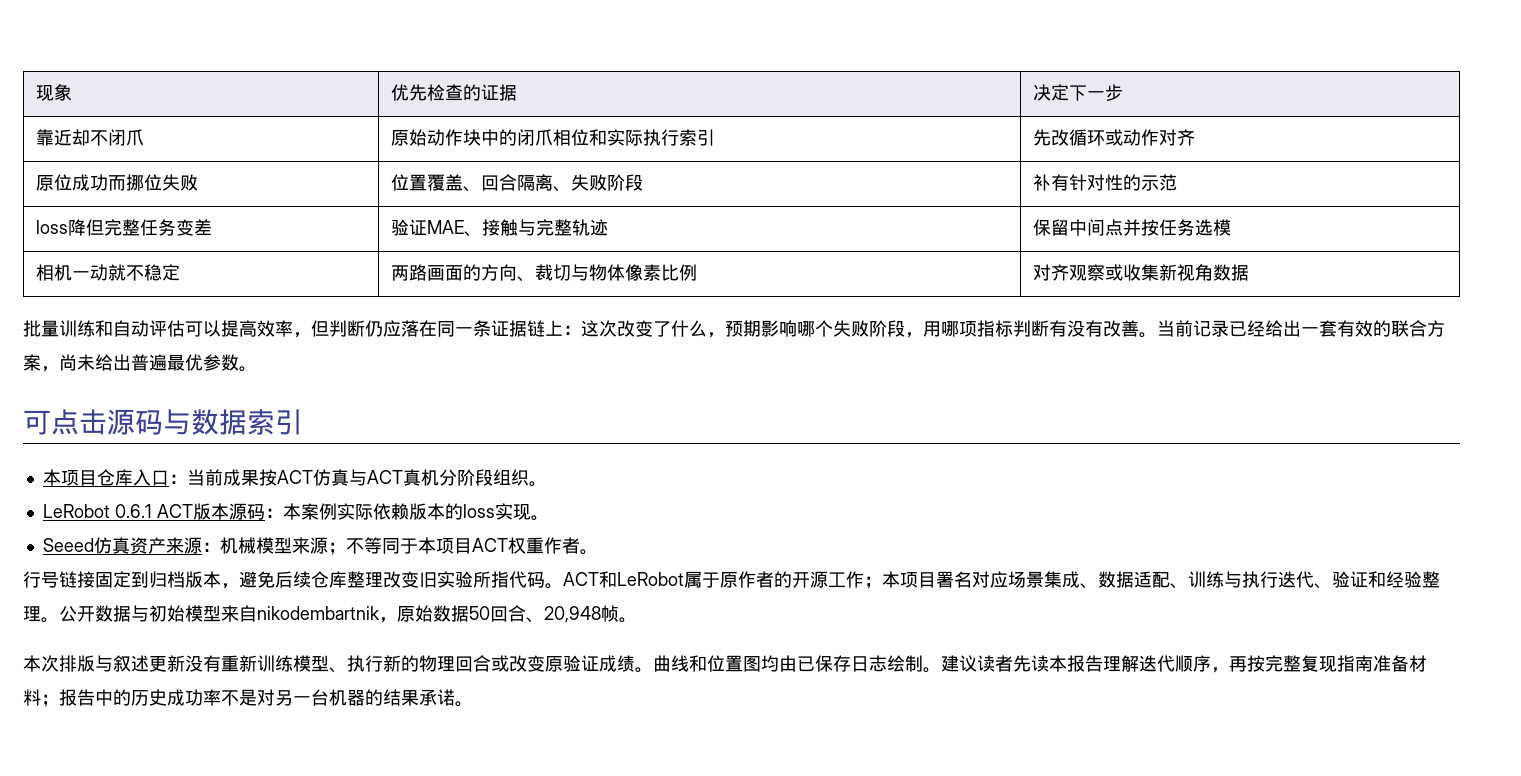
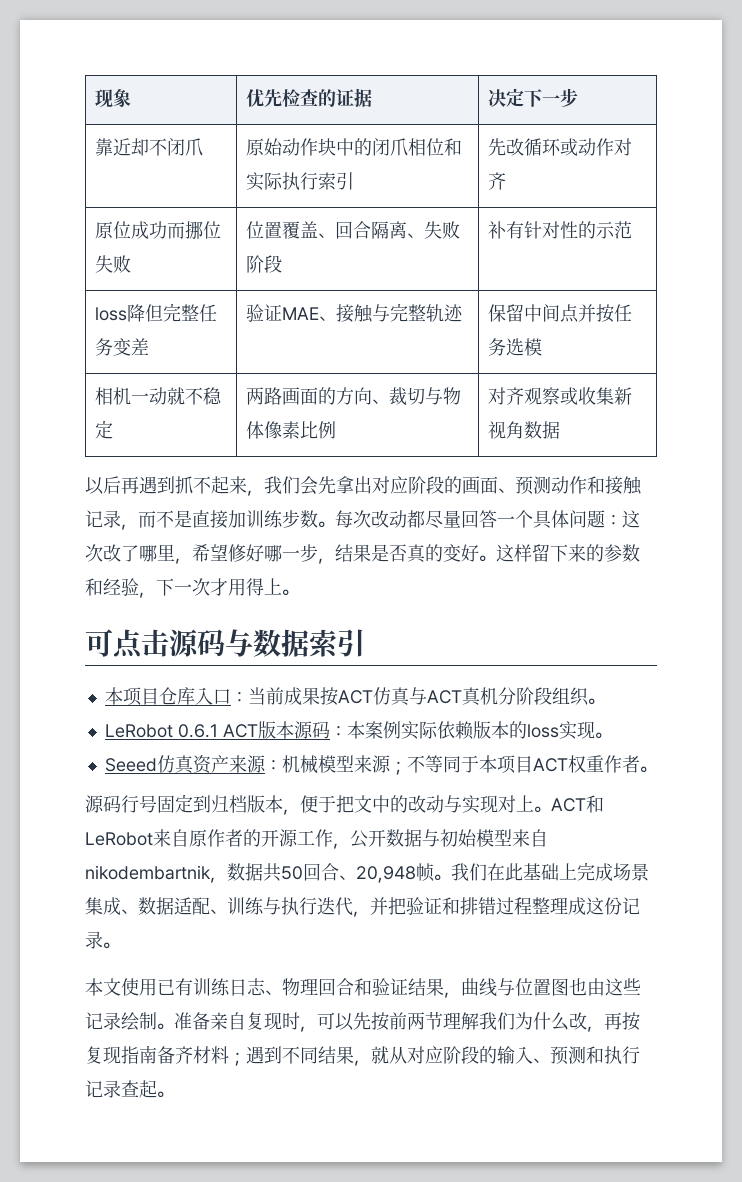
[23,320,1445,338] [23,354,239,372] 批量训练和自动评估可以提高效率，但判断仍应落在同一条证据链上：这次改变了什么，预期影响哪个失败阶段，用哪项指标判断有没有改善。当前记录已经给出一套有效的联合方案，尚未给出普遍最优参数 -> [85,476,642,496] [85,510,640,530] [85,544,640,564] [85,578,282,598] 以后再遇到抓不起来，我们会先拿出对应阶段的画面、预测动作和接触记录，而不是直接加训练步数。每次改动都尽量回答一个具体问题：这次改了哪里，希望修好哪一步，结果是否真的变好。这样留下来的参数和经验，下一次才用得上
[23,571,95,588] 行号链接 -> [85,795,157,813] 源码行号
[239,571,545,588] 避免后续仓库整理改变旧实验所指代码 -> [300,795,534,814] 便于把文中的改动与实现对上
[684,571,720,588] 属于 -> [153,829,189,847] 来自
[864,571,1008,589] ；本项目署名对应 -> [333,829,548,849] [85,862,613,883] ，公开数据与初始模型来自nikodembartnik，数据共50回合、20,948帧。我们在此基础上完成
[1314,571,1440,589] [23,605,637,623] [23,655,1427,673] [23,689,455,707] 、验证和经验整理。公开数据与初始模型来自nikodembartnik，原始数据50回合、20,948帧。 // 本次排版与叙述更新没有重新训练模型、执行新的物理回合或改变原验证成绩。曲线和位置图均由已保存日志绘制。建议读者先读本报告理解迭代顺序，再按完整复现指南准备材料；报告中的历史成功率不是对另一台机器的结果承诺 -> [353,897,640,917] [85,931,120,949] [85,978,641,998] [85,1012,640,1032] [85,1045,640,1066] [85,1080,157,1098] ，并把验证和排错过程整理成这份记录。 // 本文使用已有训练日志、物理回合和验证结果，曲线与位置图也由这些记录绘制。准备亲自复现时，可以先按前两节理解我们为什么改，再按复现指南备齐材料；遇到不同结果，就从对应阶段的输入、预测和执行记录查起

